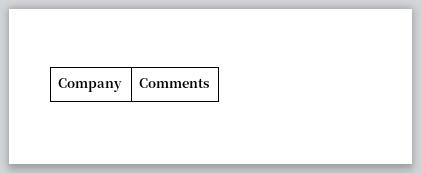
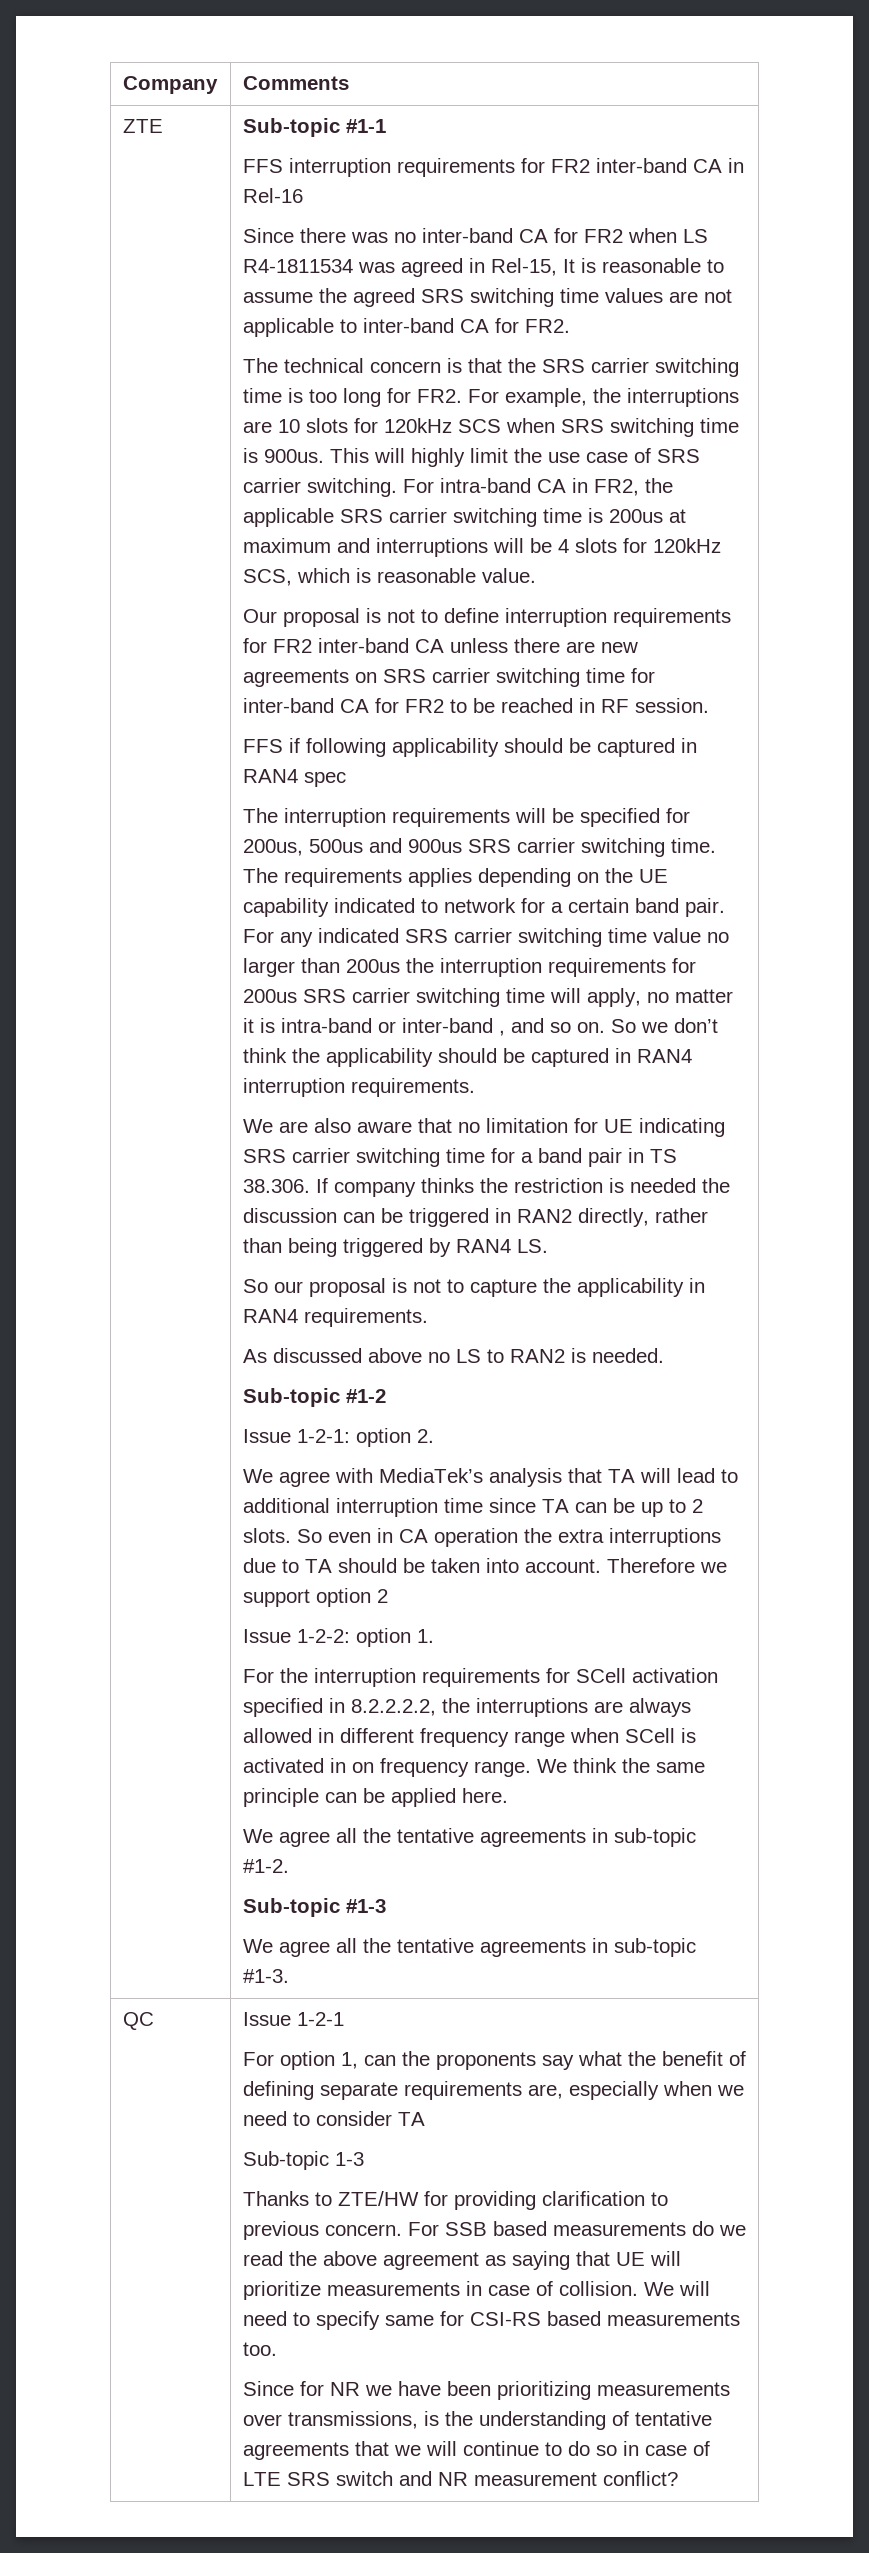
(211, 83) none -> [122,119,163,133] [242,118,386,137] [242,158,744,177] [242,188,303,203] [242,228,708,243] [242,258,724,277] [242,288,732,307] [242,318,570,337] [242,358,739,377] [242,388,739,407] [242,418,739,437] [242,448,700,467] [242,478,673,497] [242,508,686,527] [242,538,721,557] [242,568,536,586] [242,608,731,627] [242,638,638,653] [242,668,655,687] [242,698,709,713] [242,738,697,757] [242,769,346,787] [242,808,690,827] [242,838,716,857] [242,868,668,887] [242,898,725,917] [242,928,729,947] [242,958,696,977] [242,988,733,1007] [242,1018,718,1036] [242,1048,692,1067] [242,1078,475,1097] [242,1118,725,1137] [242,1148,677,1167] [242,1178,730,1197] [242,1208,708,1227] [242,1238,548,1257] [242,1278,705,1297] [242,1308,428,1327] [242,1348,664,1363] [242,1388,386,1407] [242,1428,434,1447] [242,1468,738,1487] [242,1498,703,1517] [242,1528,721,1547] [242,1558,727,1573] [242,1588,388,1607] [242,1628,434,1647] [242,1668,718,1687] [242,1698,691,1717] [242,1728,696,1747] [242,1758,705,1777] [242,1788,508,1807] [242,1828,696,1847] [242,1859,289,1873] [242,1898,386,1917] [242,1938,696,1957] [242,1969,289,1983] [122,2012,154,2030] [242,2012,344,2026] [242,2051,746,2070] [242,2081,744,2100] [242,2111,425,2126] [242,2151,364,2170] [242,2191,668,2210] [242,2221,746,2240] [242,2251,681,2270] [242,2281,710,2300] [242,2311,740,2330] [242,2342,277,2356] [242,2381,730,2400] [242,2411,712,2430] [242,2441,710,2460] [242,2471,678,2486] // ZTE | Sub-topic #1-1 // FFS interruption requirements for FR2 inter-band CA in Rel-16 // Since there was no inter-band CA for FR2 when LS R4-1811534 was agreed in Rel-15, It is reasonable to assume the agreed SRS switching time values are not applicable to inter-band CA for FR2. // The technical concern is that the SRS carrier switching time is too long for FR2. For example, the interruptions are 10 slots for 120kHz SCS when SRS switching time is 900us. This will highly limit the use case of SRS carrier switching. For intra-band CA in FR2, the applicable SRS carrier switching time is 200us at maximum and interruptions will be 4 slots for 120kHz SCS, which is reasonable value. // Our proposal is not to define interruption requirements for FR2 inter-band CA unless there are new agreements on SRS carrier switching time for inter-band CA for FR2 to be reached in RF session. // FFS if following applicability should be captured in RAN4 spec // The interruption requirements will be specified for 200us, 500us and 900us SRS carrier switching time. The requirements applies depending on the UE capability indicated to network for a certain band pair. For any indicated SRS carrier switching time value no larger than 200us the interruption requirements for 200us SRS carrier switching time will apply, no matter it is intra-band or inter-band , and so on. So we don’t think the applicability should be captured in RAN4 interruption requirements. // We are also aware that no limitation for UE indicating SRS carrier switching time for a band pair in TS 38.306. If company thinks the restriction is needed the discussion can be triggered in RAN2 directly, rather than being triggered by RAN4 LS. // So our proposal is not to capture the applicability in RAN4 requirements. // As discussed above no LS to RAN2 is needed. // Sub-topic #1-2 // Issue 1-2-1: option 2. // We agree with MediaTek’s analysis that TA will lead to additional interruption time since TA can be up to 2 slots. So even in CA operation the extra interruptions due to TA should be taken into account. Therefore we support option 2 // Issue 1-2-2: option 1. // For the interruption requirements for SCell activation specified in 8.2.2.2.2, the interruptions are always allowed in different frequency range when SCell is activated in on frequency range. We think the same principle can be applied here. // We agree all the tentative agreements in sub-topic #1-2. // Sub-topic #1-3 // We agree all the tentative agreements in sub-topic #1-3. // QC | Issue 1-2-1 // For option 1, can the proponents say what the benefit of defining separate requirements are, especially when we need to consider TA // Sub-topic 1-3 // Thanks to ZTE/HW for providing clarification to previous concern. For SSB based measurements do we read the above agreement as saying that UE will prioritize measurements in case of collision. We will need to specify same for CSI-RS based measurements too. // Since for NR we have been prioritizing measurements over transmissions, is the understanding of tentative agreements that we will continue to do so in case of LTE SRS switch and NR measurement conflict?

